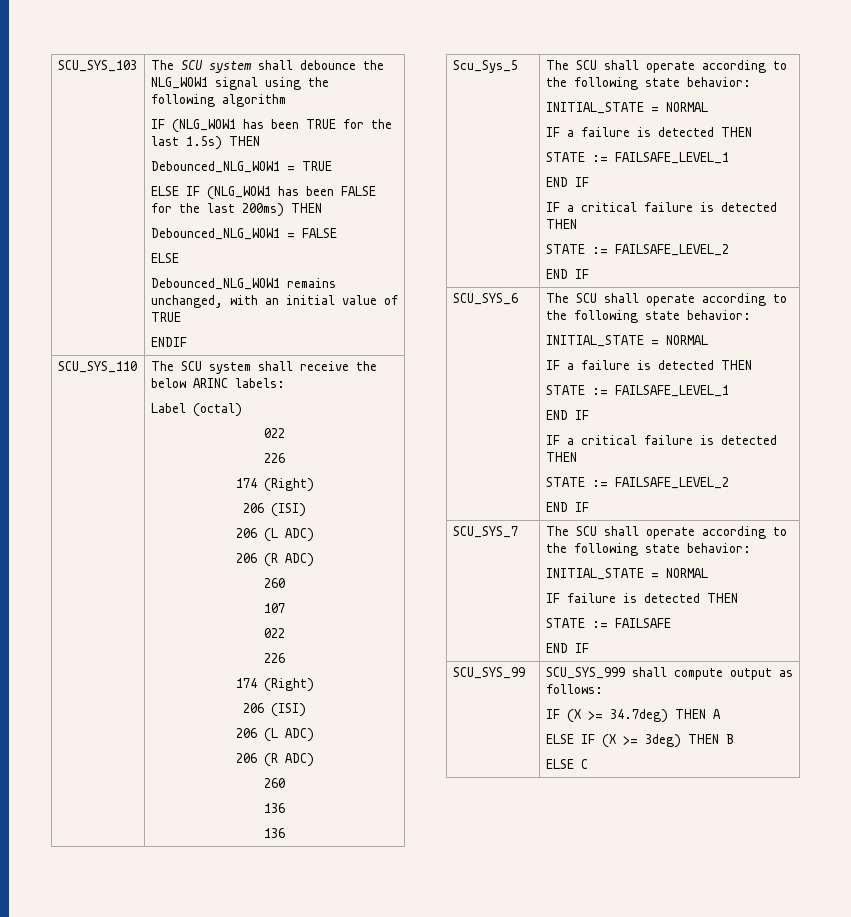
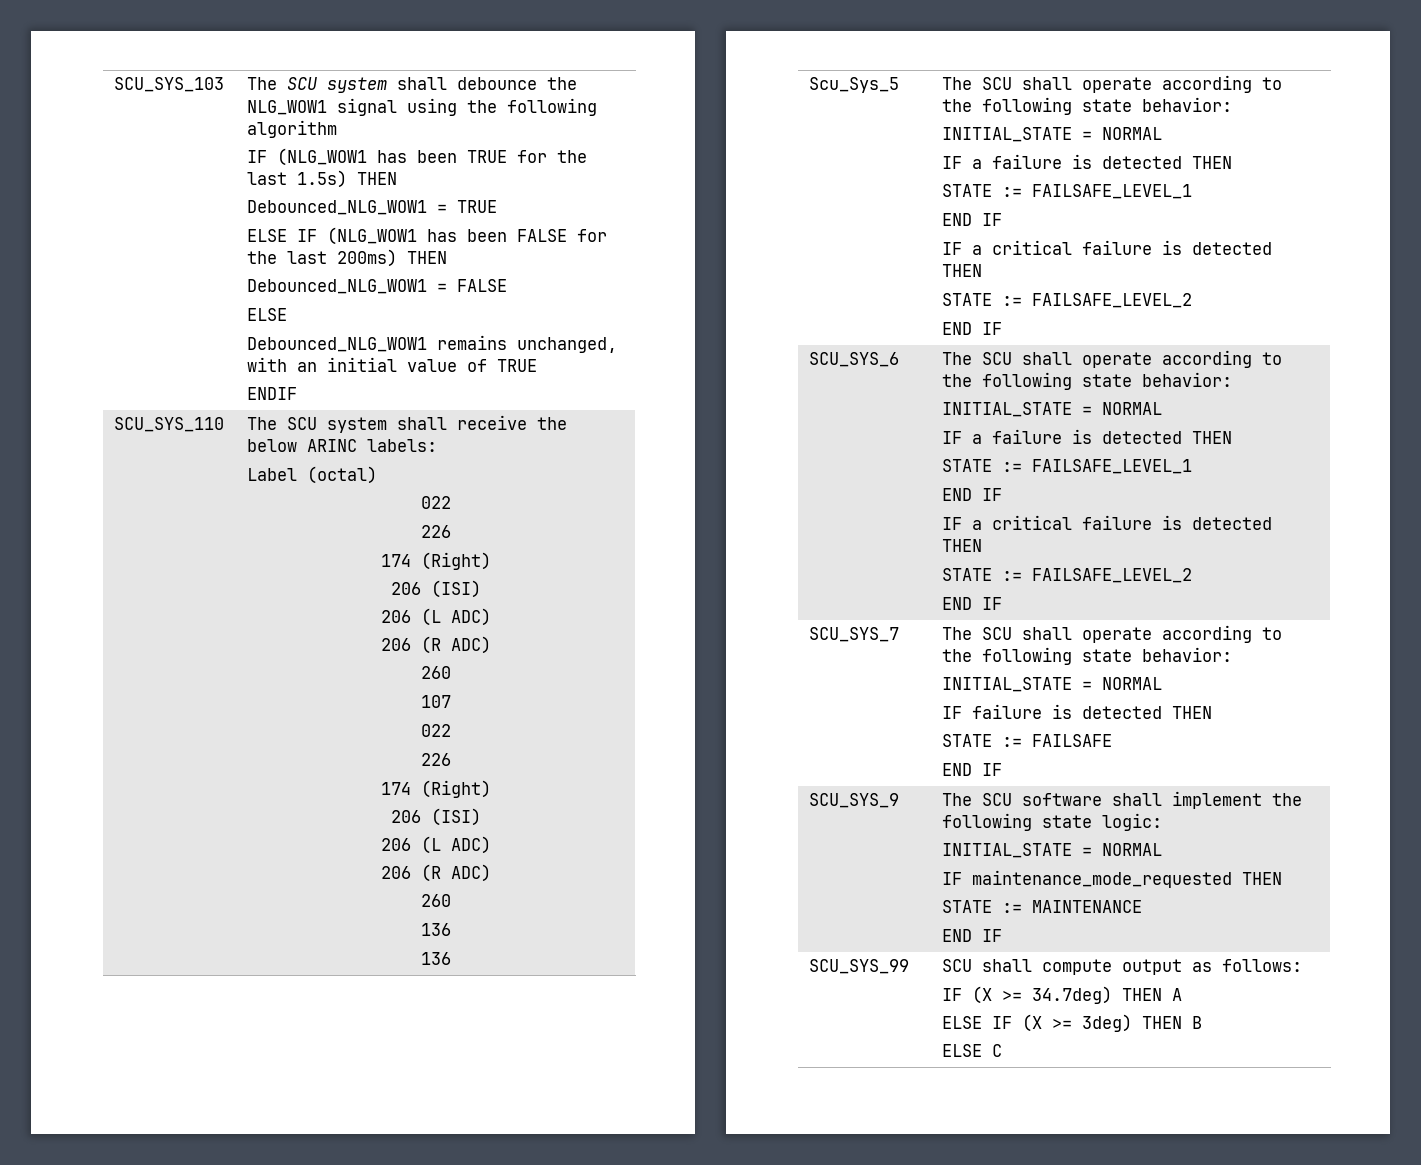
(589, 648) none -> [809,793,900,808] [942,791,1303,809] [942,813,1163,831] [942,843,1163,858] [942,870,1283,888] [942,900,1143,913] [942,929,1003,942] // SCU_SYS_9 | The SCU software shall implement the following state logic: // INITIAL_STATE = NORMAL // IF maintenance_mode_requested THEN // STATE := MAINTENANCE // END IF
[545,667,625,679] SCU_SYS_999 -> [942,959,973,972] SCU

